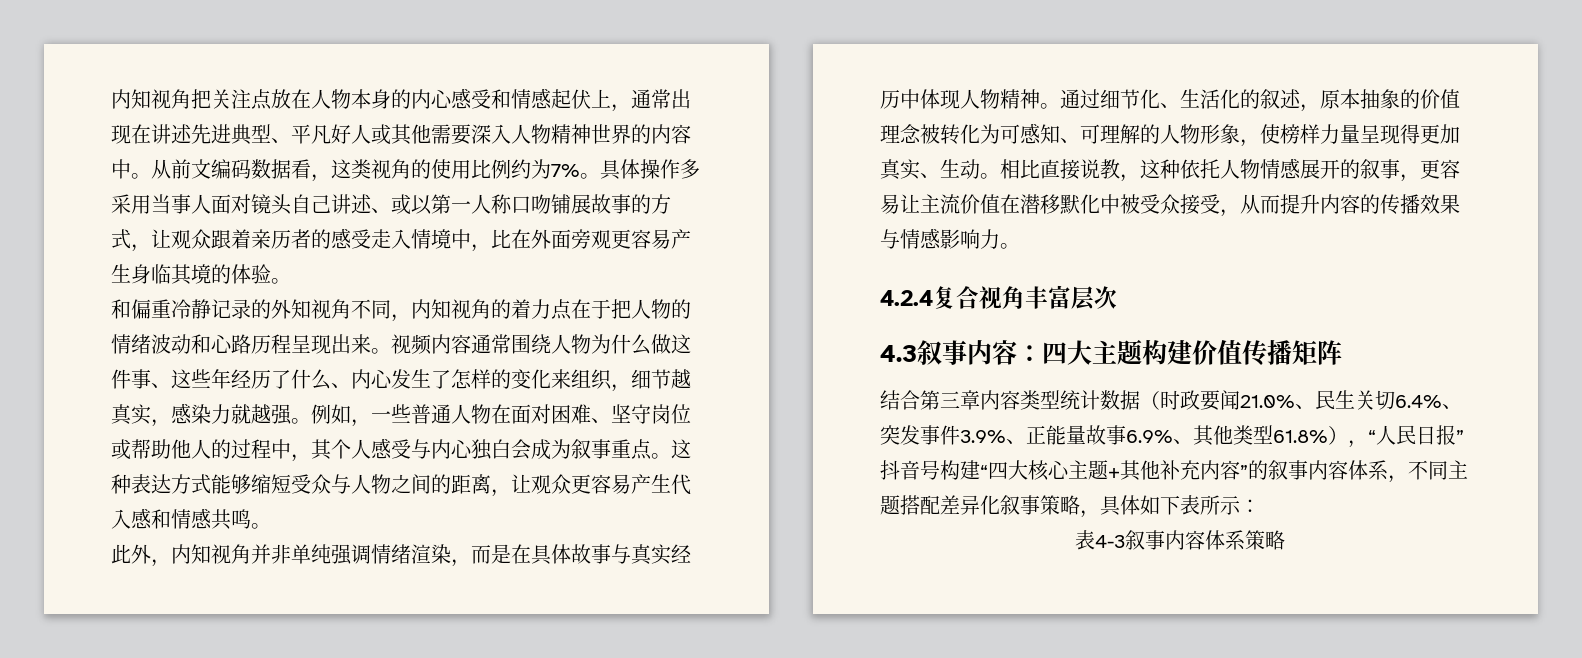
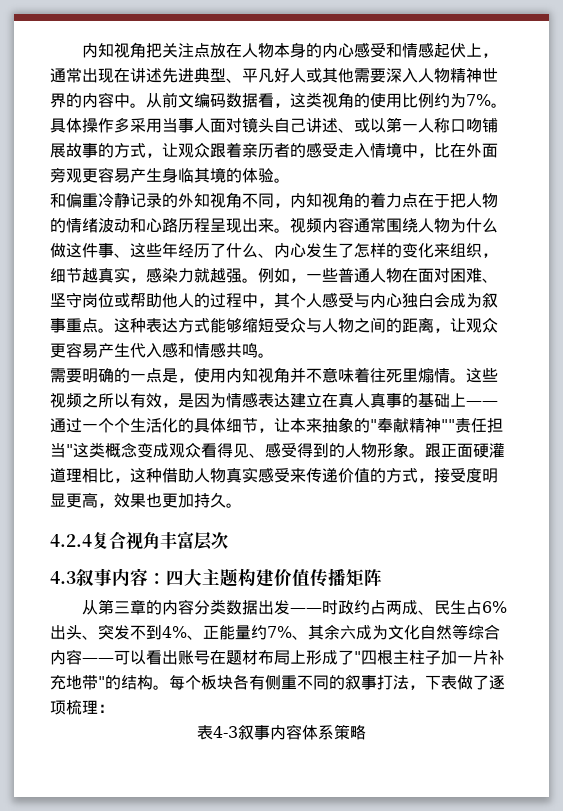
[111,544,691,567] [880,89,1460,112] [880,123,1460,147] [880,158,1460,182] [880,194,1460,217] [880,228,1000,249] 此外，内知视角并非单纯强调情绪渲染，而是在具体故事与真实经历中体现人物精神。通过细节化、生活化的叙述，原本抽象的价值理念被转化为可感知、可理解的人物形象，使榜样力量呈现得更加真实、生动。相比直接说教，这种依托人物情感展开的叙事，更容易让主流价值在潜移默化中被受众接受，从而提升内容的传播效果与情感影响力 -> [50,367,498,383] [50,392,498,408] [50,417,503,433] [50,442,505,458] [50,467,498,483] [50,492,226,508] 需要明确的一点是，使用内知视角并不意味着往死里煽情。这些视频之所以有效，是因为情感表达建立在真人真事的基础上——通过一个个生活化的具体细节，让本来抽象的"奉献精神""责任担当"这类概念变成观众看得见、感受得到的人物形象。跟正面硬灌道理相比，这种借助人物真实感受来传递价值的方式，接受度明显更高，效果也更加持久
[880,390,1462,411] [880,425,1464,448] [880,460,1468,483] [880,495,1241,518] 结合第三章内容类型统计数据（时政要闻21.0%、民生关切6.4%、突发事件3.9%、正能量故事6.9%、其他类型61.8%），“人民日报”抖音号构建“四大核心主题+其他补充内容”的叙事内容体系，不同主题搭配差异化叙事策略，具体如下表所示 -> [82,599,508,615] [50,624,500,640] [50,649,505,665] [50,674,505,690] [50,700,98,715] 从第三章的内容分类数据出发——时政约占两成、民生占6%出头、突发不到4%、正能量约7%、其余六成为文化自然等综合内容——可以看出账号在题材布局上形成了"四根主柱子加一片补充地带"的结构。每个板块各有侧重不同的叙事打法，下表做了逐项梳理

